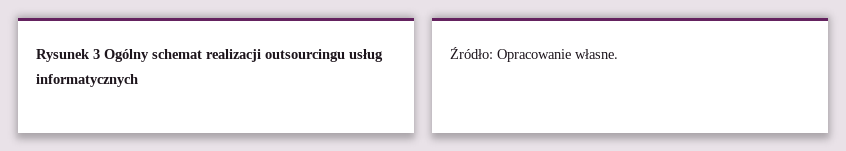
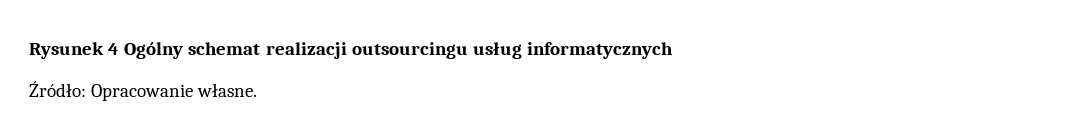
[93,49,100,59] 3 -> [108,43,120,55] 4

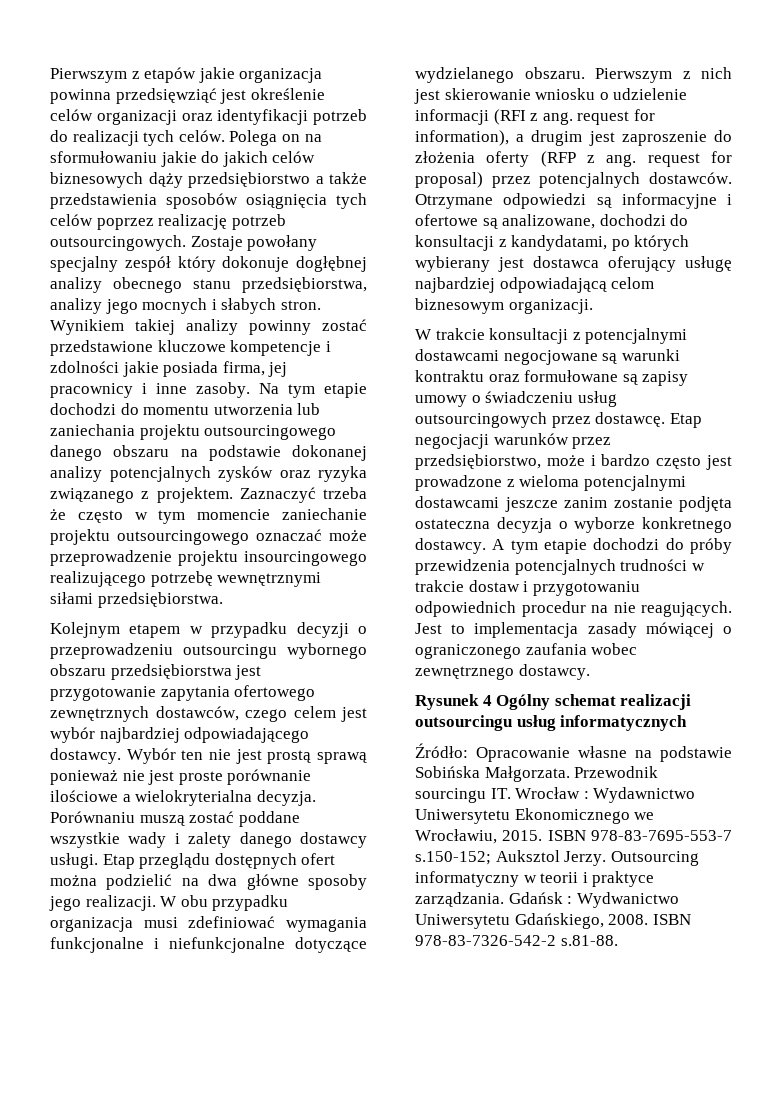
(29, 50) none -> [50,67,323,83] [50,88,325,104] [50,109,367,125] [50,130,322,146] [50,151,316,167] [50,172,367,188] [50,193,367,209] [50,214,286,230] [50,235,318,251] [50,256,367,272] [50,277,367,293] [50,298,321,314] [50,319,367,335] [50,340,331,356] [50,361,288,377] [50,382,367,398] [50,403,321,415] [50,424,337,440] [50,445,367,461] [50,466,367,482] [50,487,367,503] [50,508,367,524] [50,529,367,545] [50,550,367,566] [50,571,322,587] [50,592,223,608] [50,622,367,638] [50,643,367,659] [50,664,262,680] [50,685,316,701] [50,706,367,722] [50,727,310,743] [50,748,367,764] [50,769,312,785] [50,790,316,806] [50,811,300,827] [50,832,367,848] [50,853,336,869] [50,874,367,890] [49,895,289,911] [50,916,367,932] [50,937,367,953] [415,67,732,83] [414,88,688,104] [415,109,655,125] [415,130,732,146] [415,151,732,167] [415,172,732,188] [415,193,732,209] [415,214,689,229] [415,235,690,251] [415,256,732,272] [415,277,655,293] [415,298,593,314] [415,328,688,344] [415,349,680,365] [415,370,689,386] [415,391,617,407] [415,412,702,428] [415,433,612,449] [415,454,732,470] [415,475,686,491] [415,496,732,512] [415,517,732,533] [415,538,732,554] [415,559,705,575] [415,580,640,596] [415,601,732,617] [415,622,732,638] [415,643,638,659] [415,664,590,680] Pierwszym z etapów jakie organizacja powinna przedsięwziąć jest określenie celów organizacji oraz identyfikacji potrzeb do realizacji tych celów. Polega on na sformułowaniu jakie do jakich celów biznesowych dąży przedsiębiorstwo a także przedstawienia sposobów osiągnięcia tych celów poprzez realizację potrzeb outsourcingowych. Zostaje powołany specjalny zespół który dokonuje dogłębnej analizy obecnego stanu przedsiębiorstwa, analizy jego mocnych i słabych stron. Wynikiem takiej analizy powinny zostać przedstawione kluczowe kompetencje i zdolności jakie posiada firma, jej pracownicy i inne zasoby. Na tym etapie dochodzi do momentu utworzenia lub zaniechania projektu outsourcingowego danego obszaru na podstawie dokonanej analizy potencjalnych zysków oraz ryzyka związanego z projektem. Zaznaczyć trzeba że często w tym momencie zaniechanie projektu outsourcingowego oznaczać może przeprowadzenie projektu insourcingowego realizującego potrzebę wewnętrznymi siłami przedsiębiorstwa. // Kolejnym etapem w przypadku decyzji o przeprowadzeniu outsourcingu wybornego obszaru przedsiębiorstwa jest przygotowanie zapytania ofertowego zewnętrznych dostawców, czego celem jest wybór najbardziej odpowiadającego dostawcy. Wybór ten nie jest prostą sprawą ponieważ nie jest proste porównanie ilościowe a wielokryterialna decyzja. Porównaniu muszą zostać poddane wszystkie wady i zalety danego dostawcy usługi. Etap przeglądu dostępnych ofert można podzielić na dwa główne sposoby jego realizacji. W obu przypadku organizacja musi zdefiniować wymagania funkcjonalne i niefunkcjonalne dotyczące wydzielanego obszaru. Pierwszym z nich jest skierowanie wniosku o udzielenie informacji (RFI z ang. request for information), a drugim jest zaproszenie do złożenia oferty (RFP z ang. request for proposal) przez potencjalnych dostawców. Otrzymane odpowiedzi są informacyjne i ofertowe są analizowane, dochodzi do konsultacji z kandydatami, po których wybierany jest dostawca oferujący usługę najbardziej odpowiadającą celom biznesowym organizacji. // W trakcie konsultacji z potencjalnymi dostawcami negocjowane są warunki kontraktu oraz formułowane są zapisy umowy o świadczeniu usług outsourcingowych przez dostawcę. Etap negocjacji warunków przez przedsiębiorstwo, może i bardzo często jest prowadzone z wieloma potencjalnymi dostawcami jeszcze zanim zostanie podjęta ostateczna decyzja o wyborze konkretnego dostawcy. A tym etapie dochodzi do próby przewidzenia potencjalnych trudności w trakcie dostaw i przygotowaniu odpowiednich procedur na nie reagujących. Jest to implementacja zasady mówiącej o ograniczonego zaufania wobec zewnętrznego dostawcy. //
[197,83,258,97] własne. -> [578,746,732,762] [415,766,659,782] [415,787,696,803] [415,808,655,824] [415,829,732,844] [415,850,699,866] [415,871,655,887] [415,892,679,908] [415,913,691,929] [415,935,618,946] własne na podstawie Sobińska Małgorzata. Przewodnik sourcingu IT. Wrocław : Wydawnictwo Uniwersytetu Ekonomicznego we Wrocławiu, 2015. ISBN 978-83-7695-553-7 s.150-152; Auksztol Jerzy. Outsourcing informatyczny w teorii i praktyce zarządzania. Gdańsk : Wydwanictwo Uniwersytetu Gdańskiego, 2008. ISBN 978-83-7326-542-2 s.81-88.

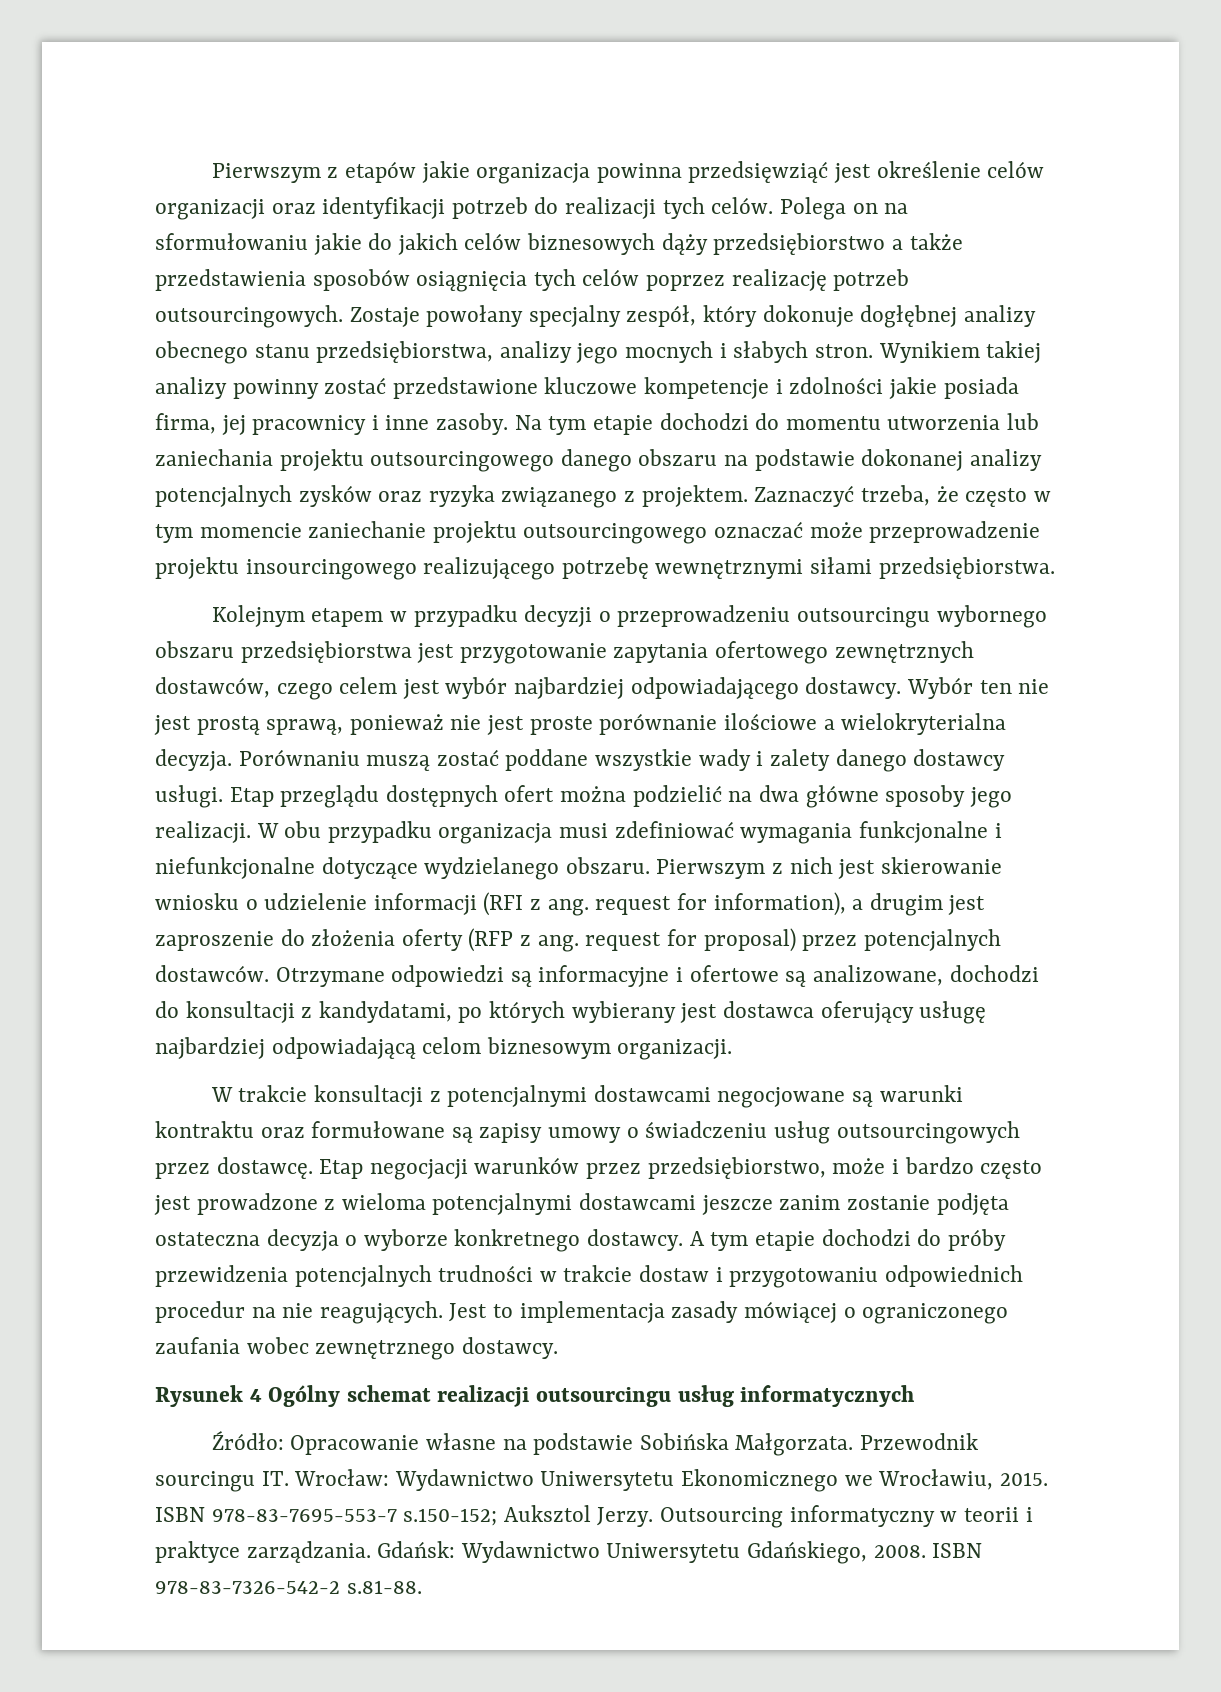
[124,256,171,272] zespół -> [626,305,697,327] zespół,
[323,487,367,499] trzeba -> [860,485,930,506] trzeba,
[316,752,367,764] sprawą -> [266,719,344,735] sprawą,
[515,787,589,799] Wrocław : -> [294,1469,390,1486] Wrocław:
[508,892,679,908] Gdańsk : Wydwanictwo -> [377,1541,600,1563] Gdańsk: Wydawnictwo

